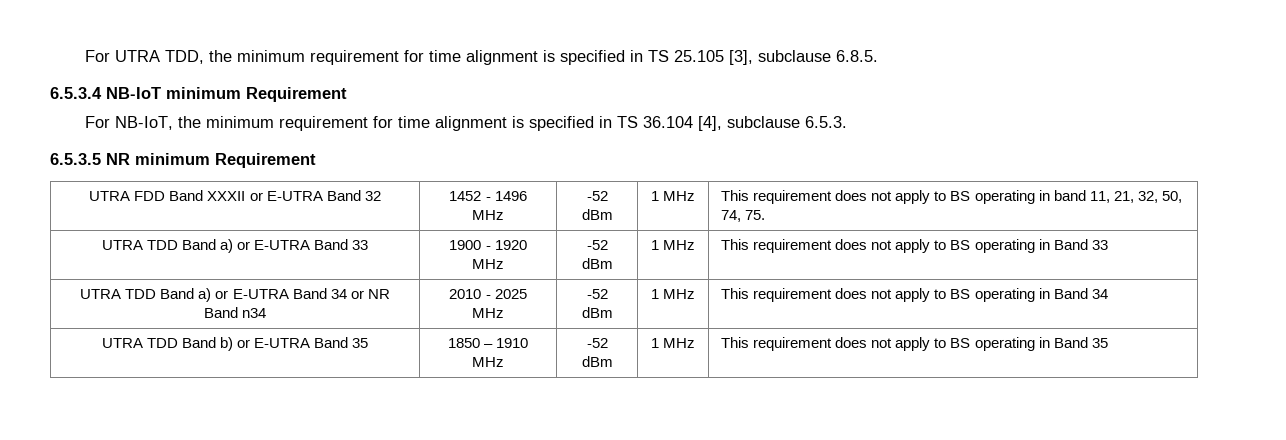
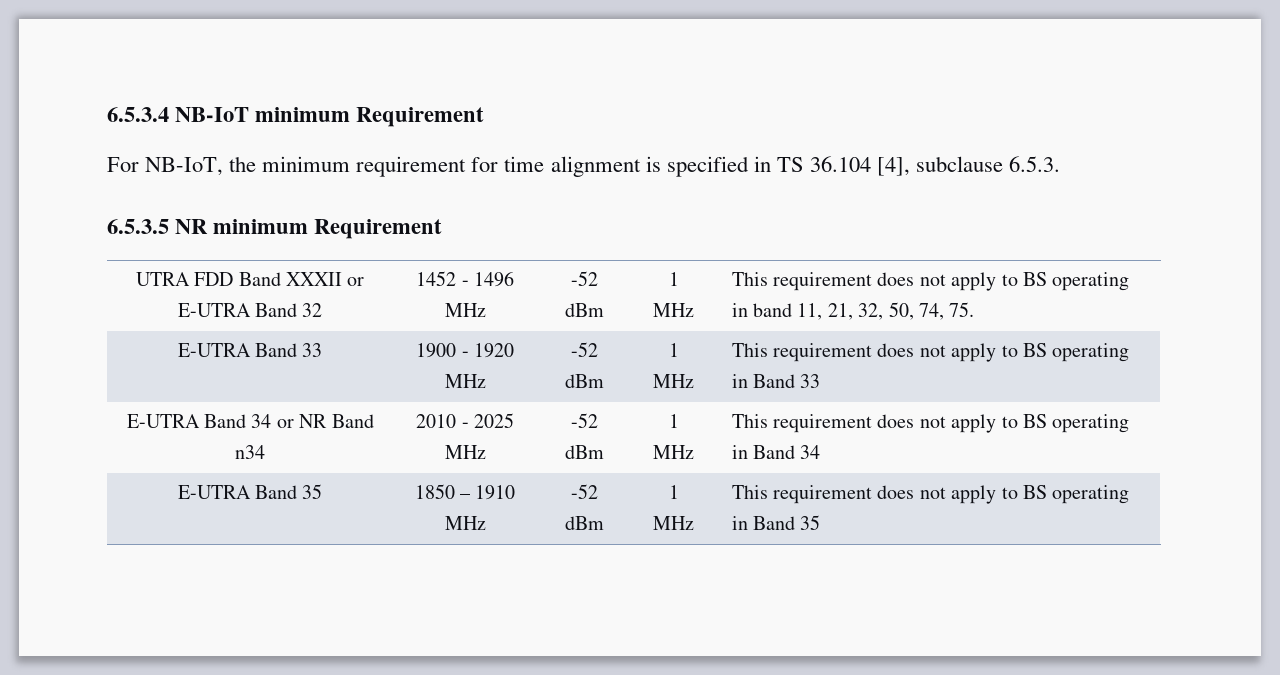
[85,50,879,65] For UTRA TDD, the minimum requirement for time alignment is specified in TS 25.105 [3], subclause 6.8.5. // -> (107, 114) none
[101,239,251,253] UTRA TDD Band a) or -> (975, 309) none
[80,288,229,302] UTRA TDD Band a) or -> (821, 381) none
[101,337,251,351] UTRA TDD Band b) or -> (821, 452) none

